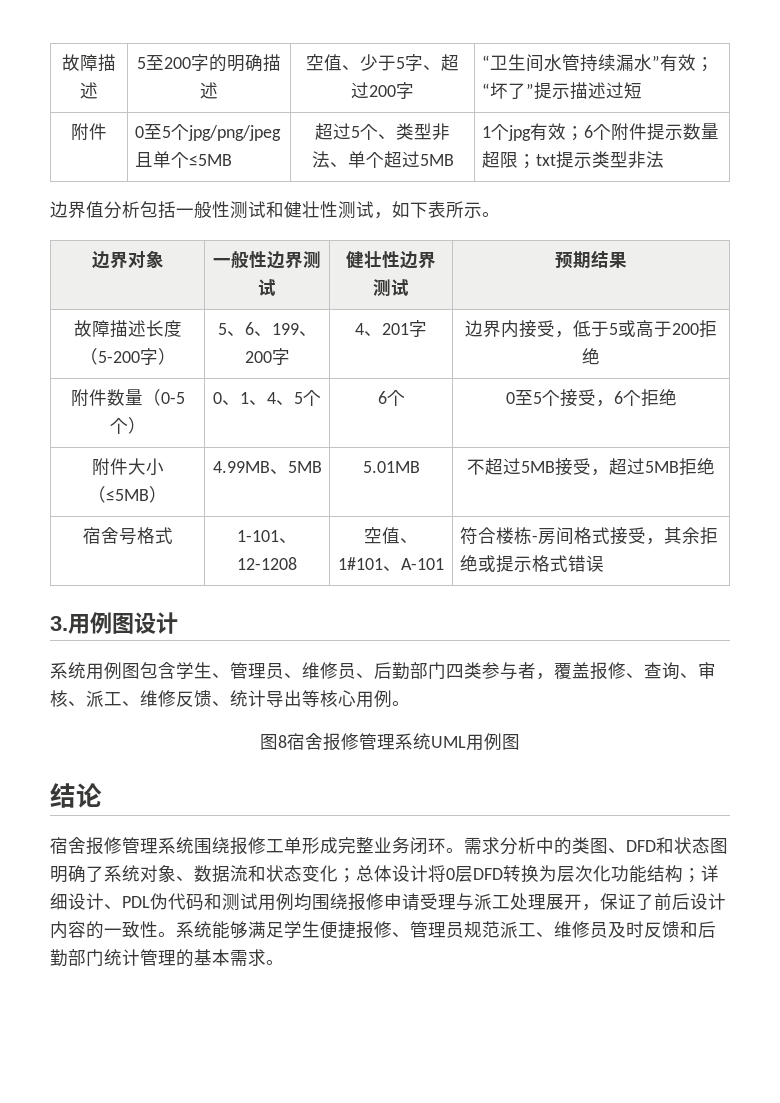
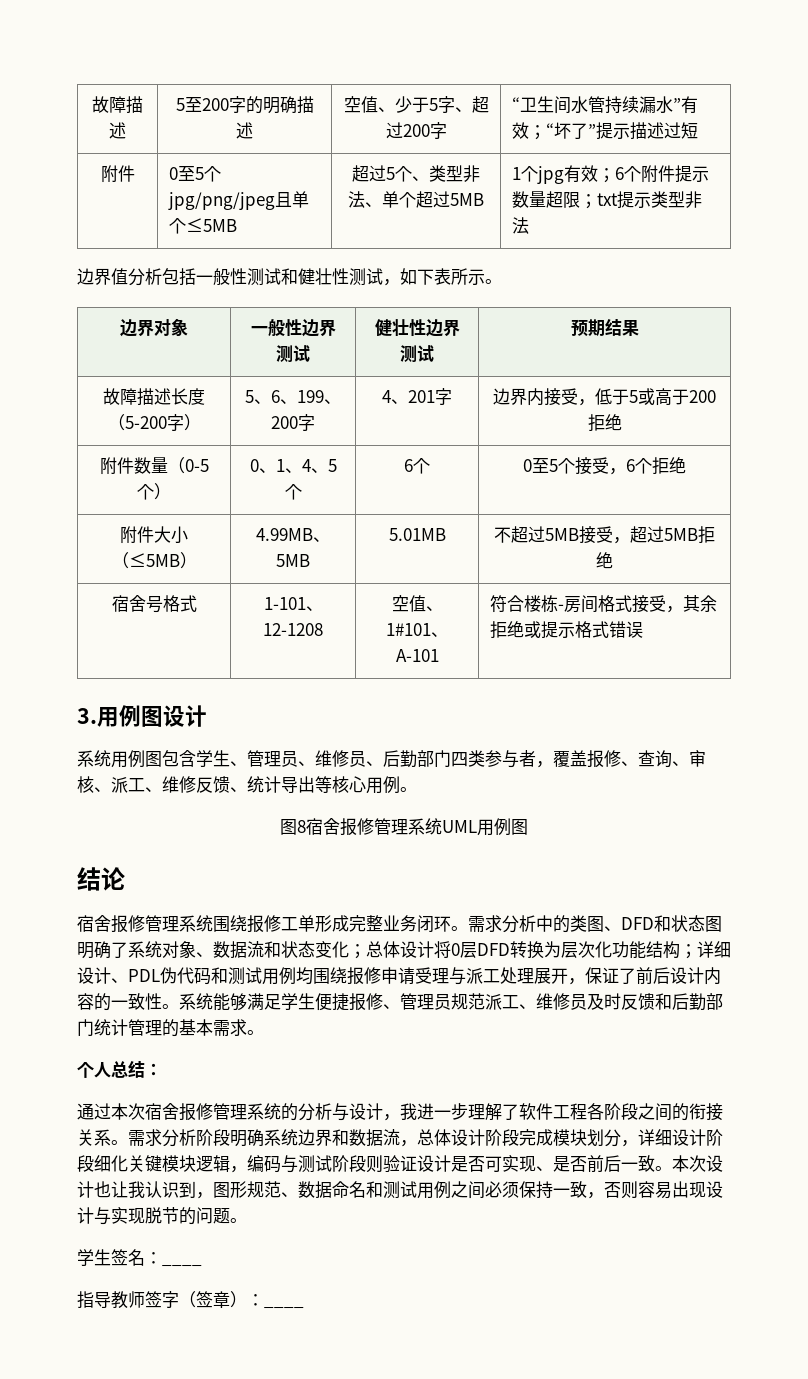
(284, 962) none -> [77,1060,162,1078] [77,1103,723,1121] [77,1129,723,1147] [77,1155,723,1173] [77,1181,723,1199] [77,1207,247,1225] [77,1249,162,1266] [162,1264,202,1267] [77,1291,264,1309] [264,1306,304,1309] // 个人总结： // 通过本次宿舍报修管理系统的分析与设计，我进一步理解了软件工程各阶段之间的衔接关系。需求分析阶段明确系统边界和数据流，总体设计阶段完成模块划分，详细设计阶段细化关键模块逻辑，编码与测试阶段则验证设计是否可实现、是否前后一致。本次设计也让我认识到，图形规范、数据命名和测试用例之间必须保持一致，否则容易出现设计与实现脱节的问题。 // 学生签名：____ // 指导教师签字（签章）：____

